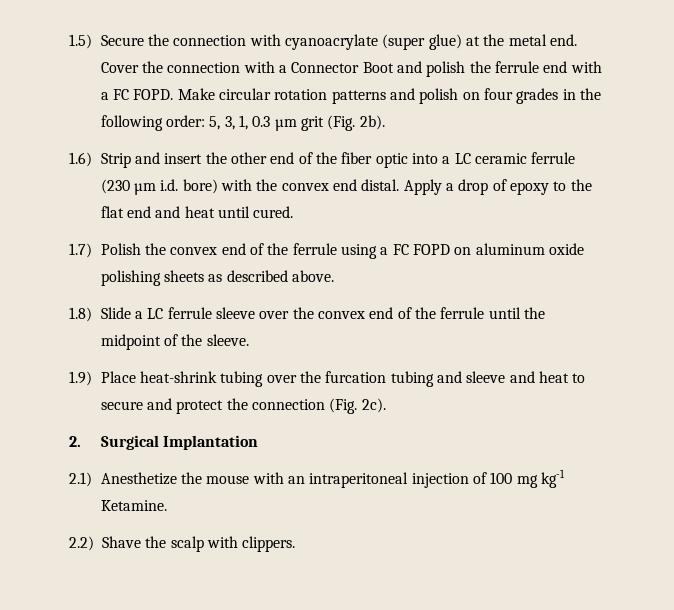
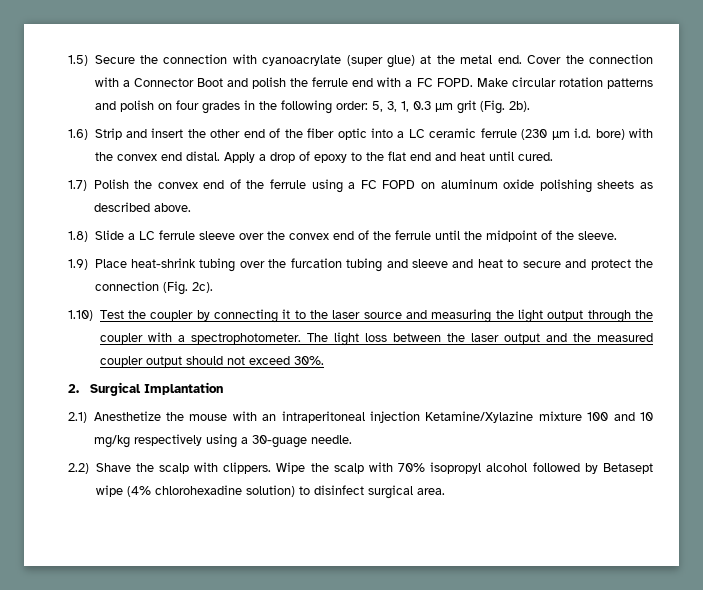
(386, 405) none -> [68,309,653,323] [99,332,654,346] [99,356,324,367] // 1.10) Test the coupler by connecting it to the laser source and measuring the light output through the coupler with a spectrophotometer. The light loss between the laser output and the measured coupler output should not exceed 30%.
[473,469,565,488] [100,500,167,511] of 100 mg kg-1 Ketamine. -> [425,411,653,423] [93,434,352,448] Ketamine/Xylazine mixture 100 and 10 mg/kg respectively using a 30-guage needle.
(296, 544) none -> [276,462,654,474] [95,485,445,499] Wipe the scalp with 70% isopropyl alcohol followed by Betasept wipe (4% chlorohexadine solution) to disinfect surgical area.

